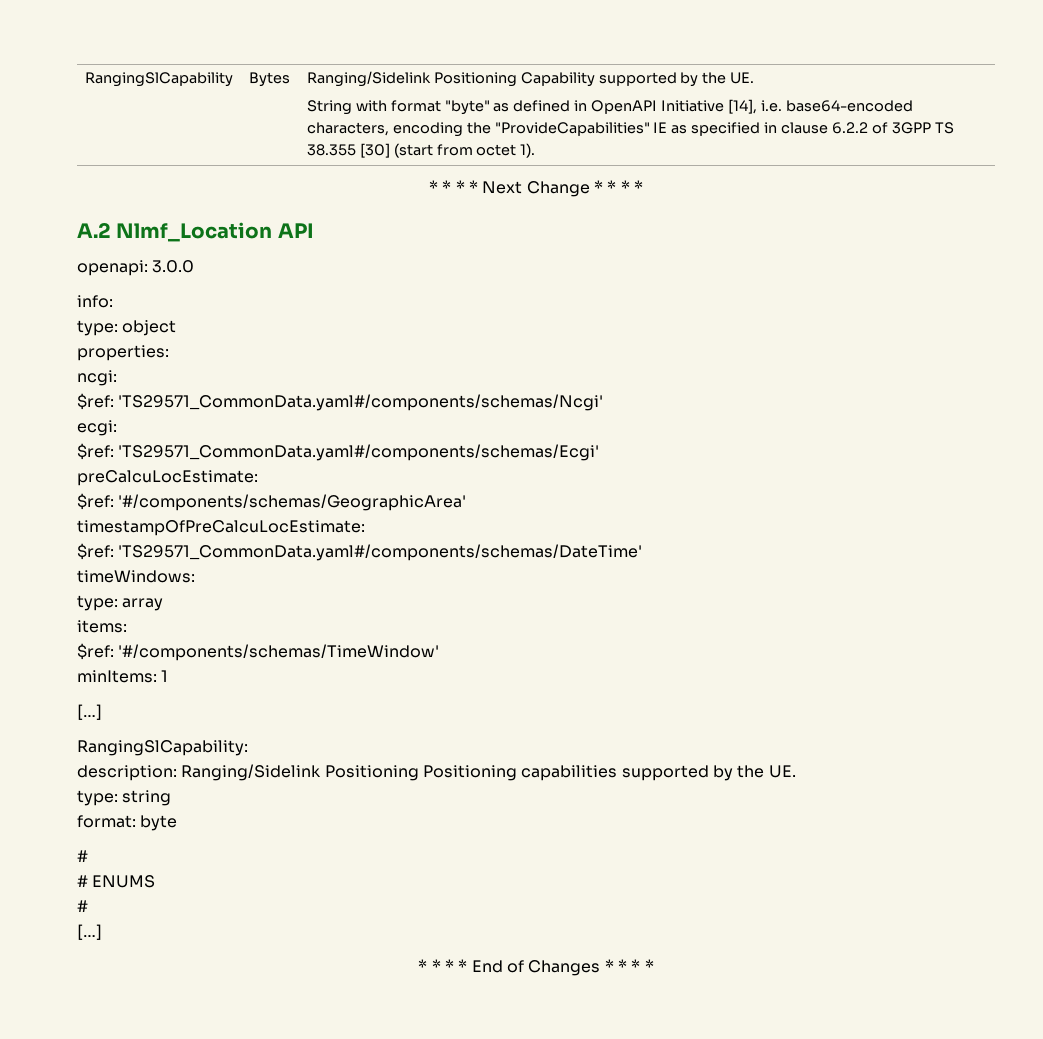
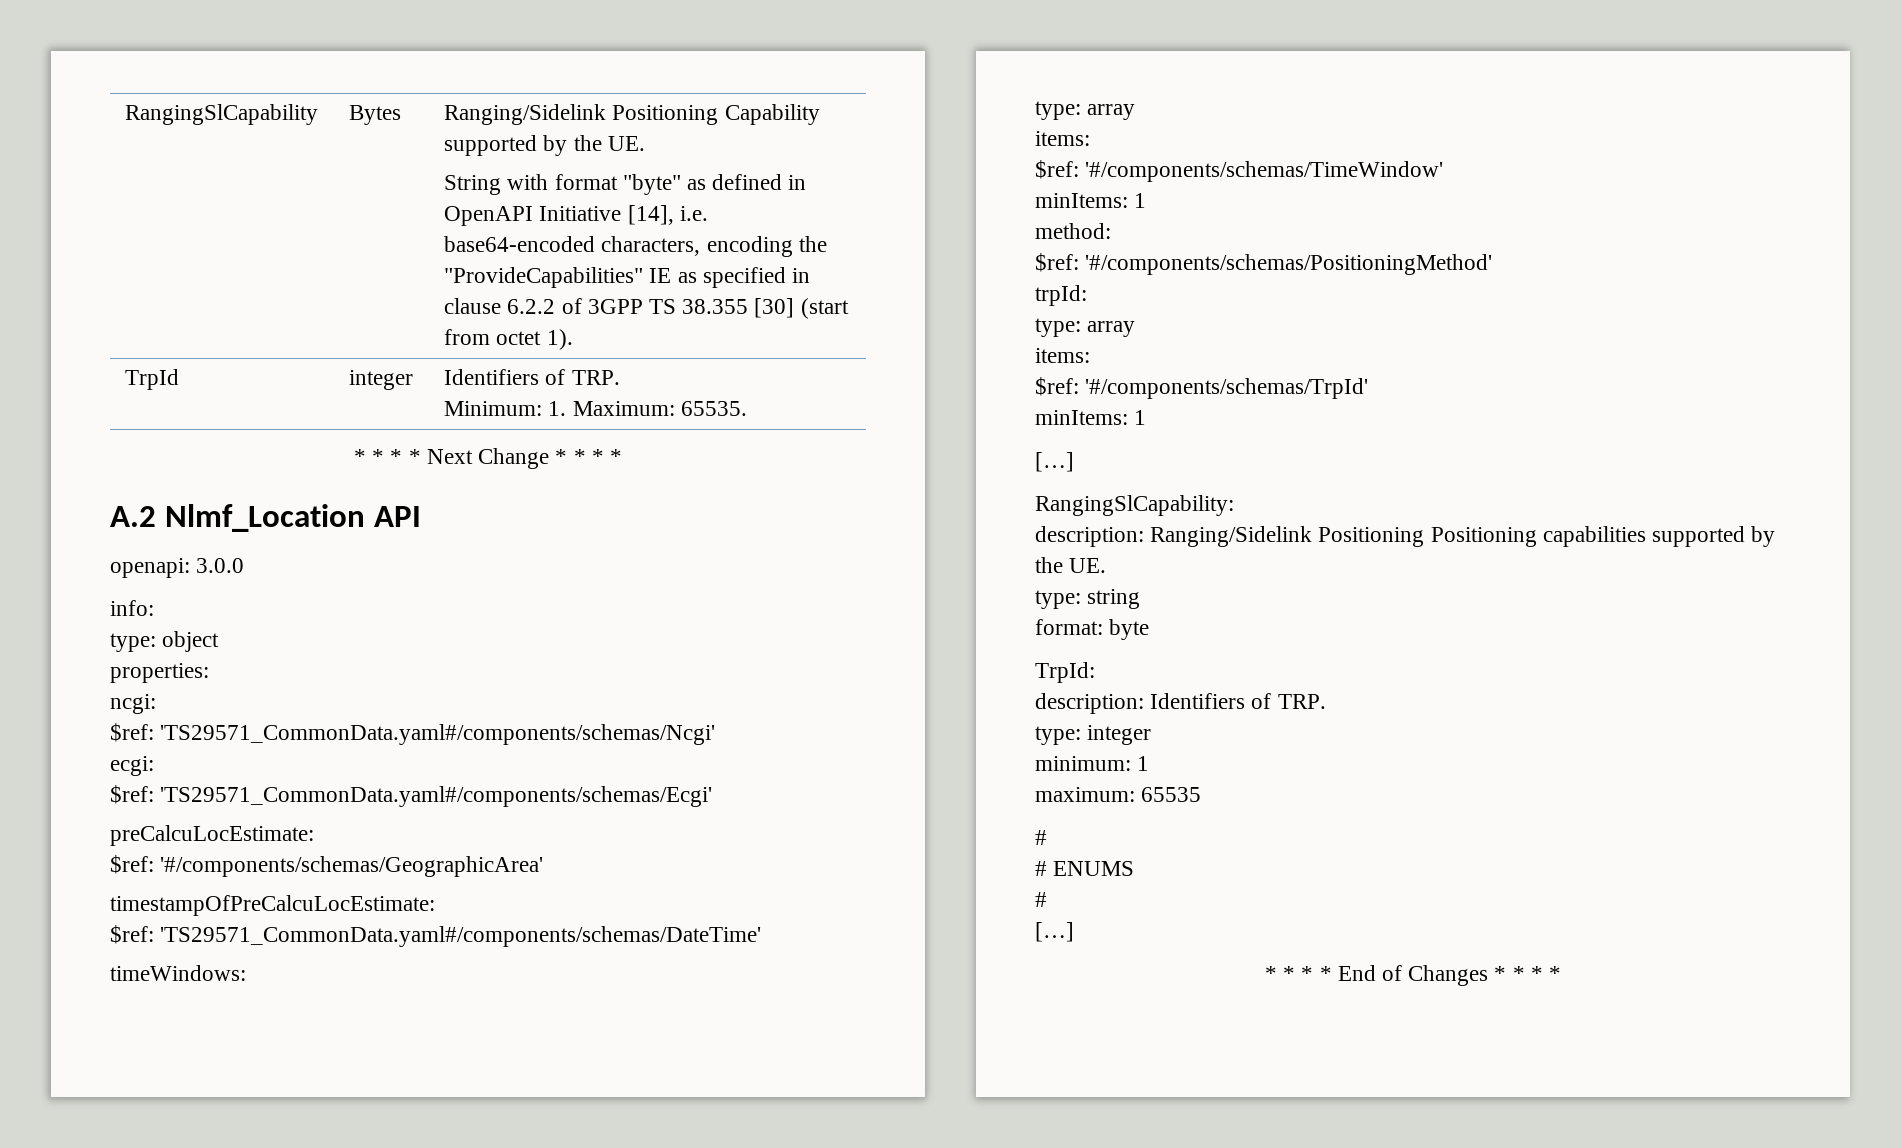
(536, 150) none -> [125,369,180,390] [349,370,414,390] [444,369,620,385] [444,401,747,416] // TrpId | integer | Identifiers of TRP. // Minimum: 1. Maximum: 65535.
(169, 676) none -> [1035,223,1111,239] [1035,253,1493,275] [1035,285,1087,306] [1035,318,1136,337] [1035,348,1090,363] [1035,377,1369,399] [1035,410,1147,425] // method: // $ref: '#/components/schemas/PositioningMethod' // trpId: // type: array // items: // $ref: '#/components/schemas/TrpId' // minItems: 1
(178, 823) none -> [1035,662,1095,683] [1035,693,1326,714] [1035,725,1152,745] [1035,756,1150,771] [1035,787,1202,802] // TrpId: // description: Identifiers of TRP. // type: integer // minimum: 1 // maximum: 65535

